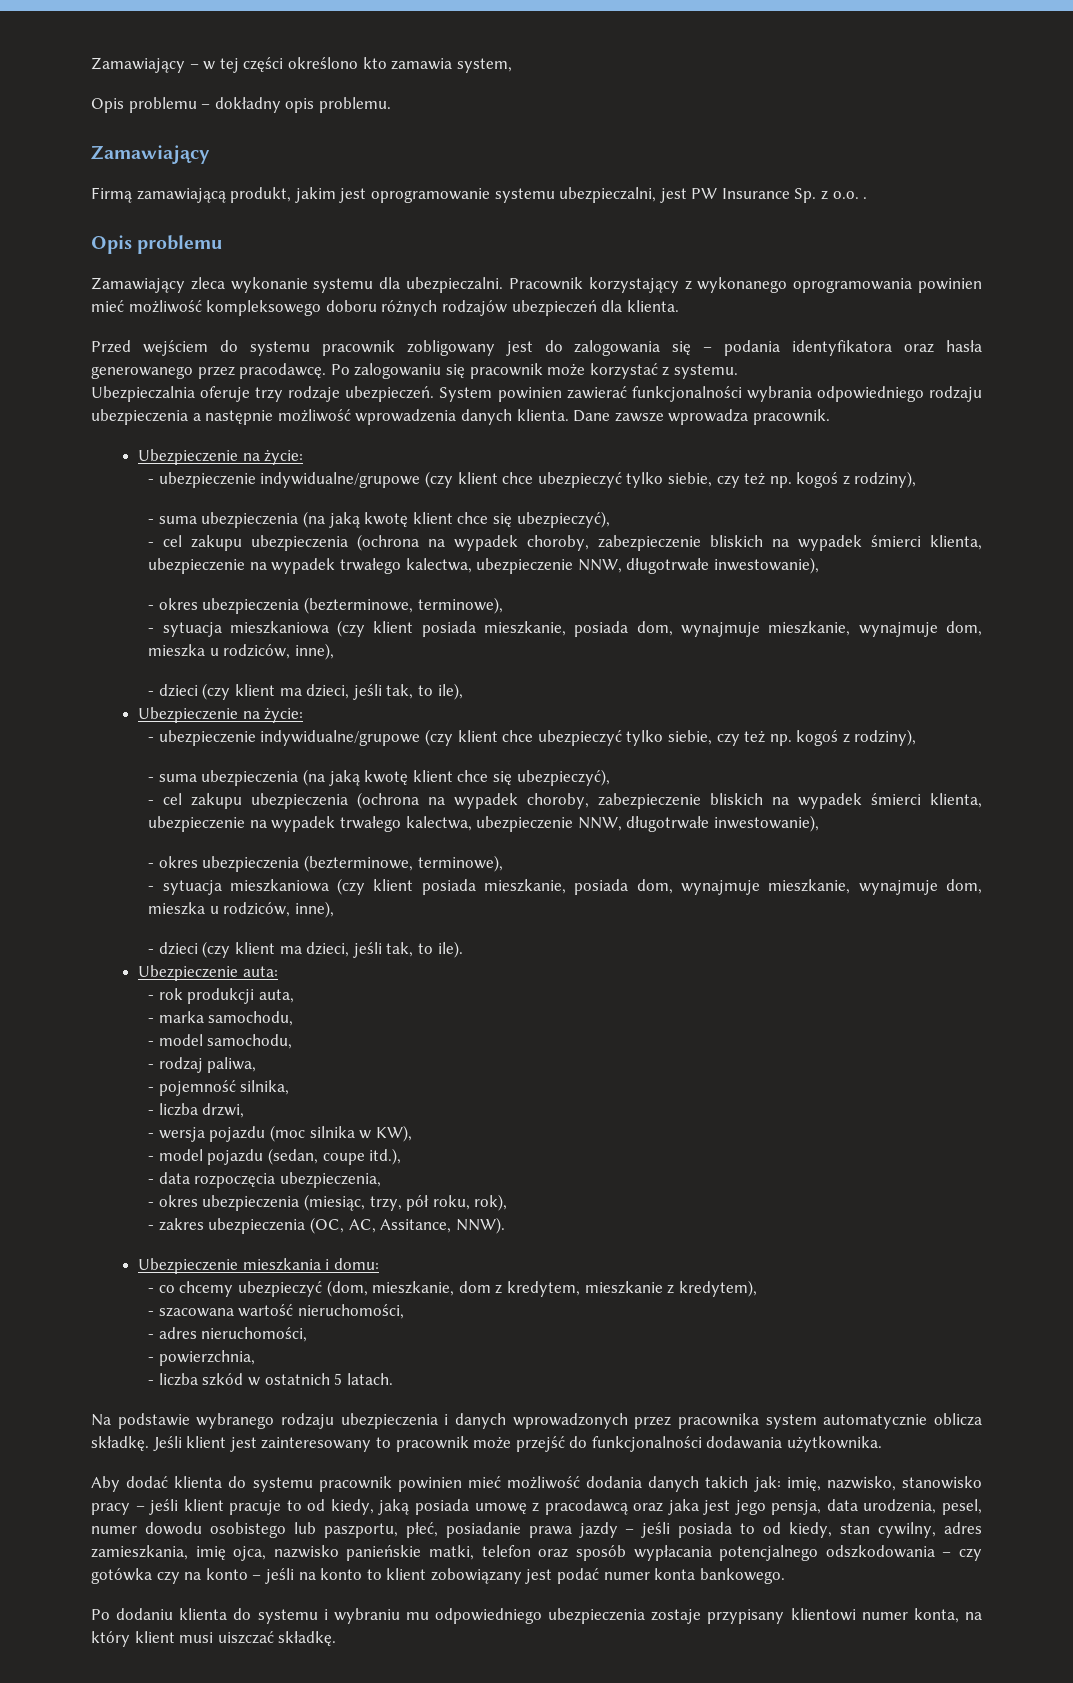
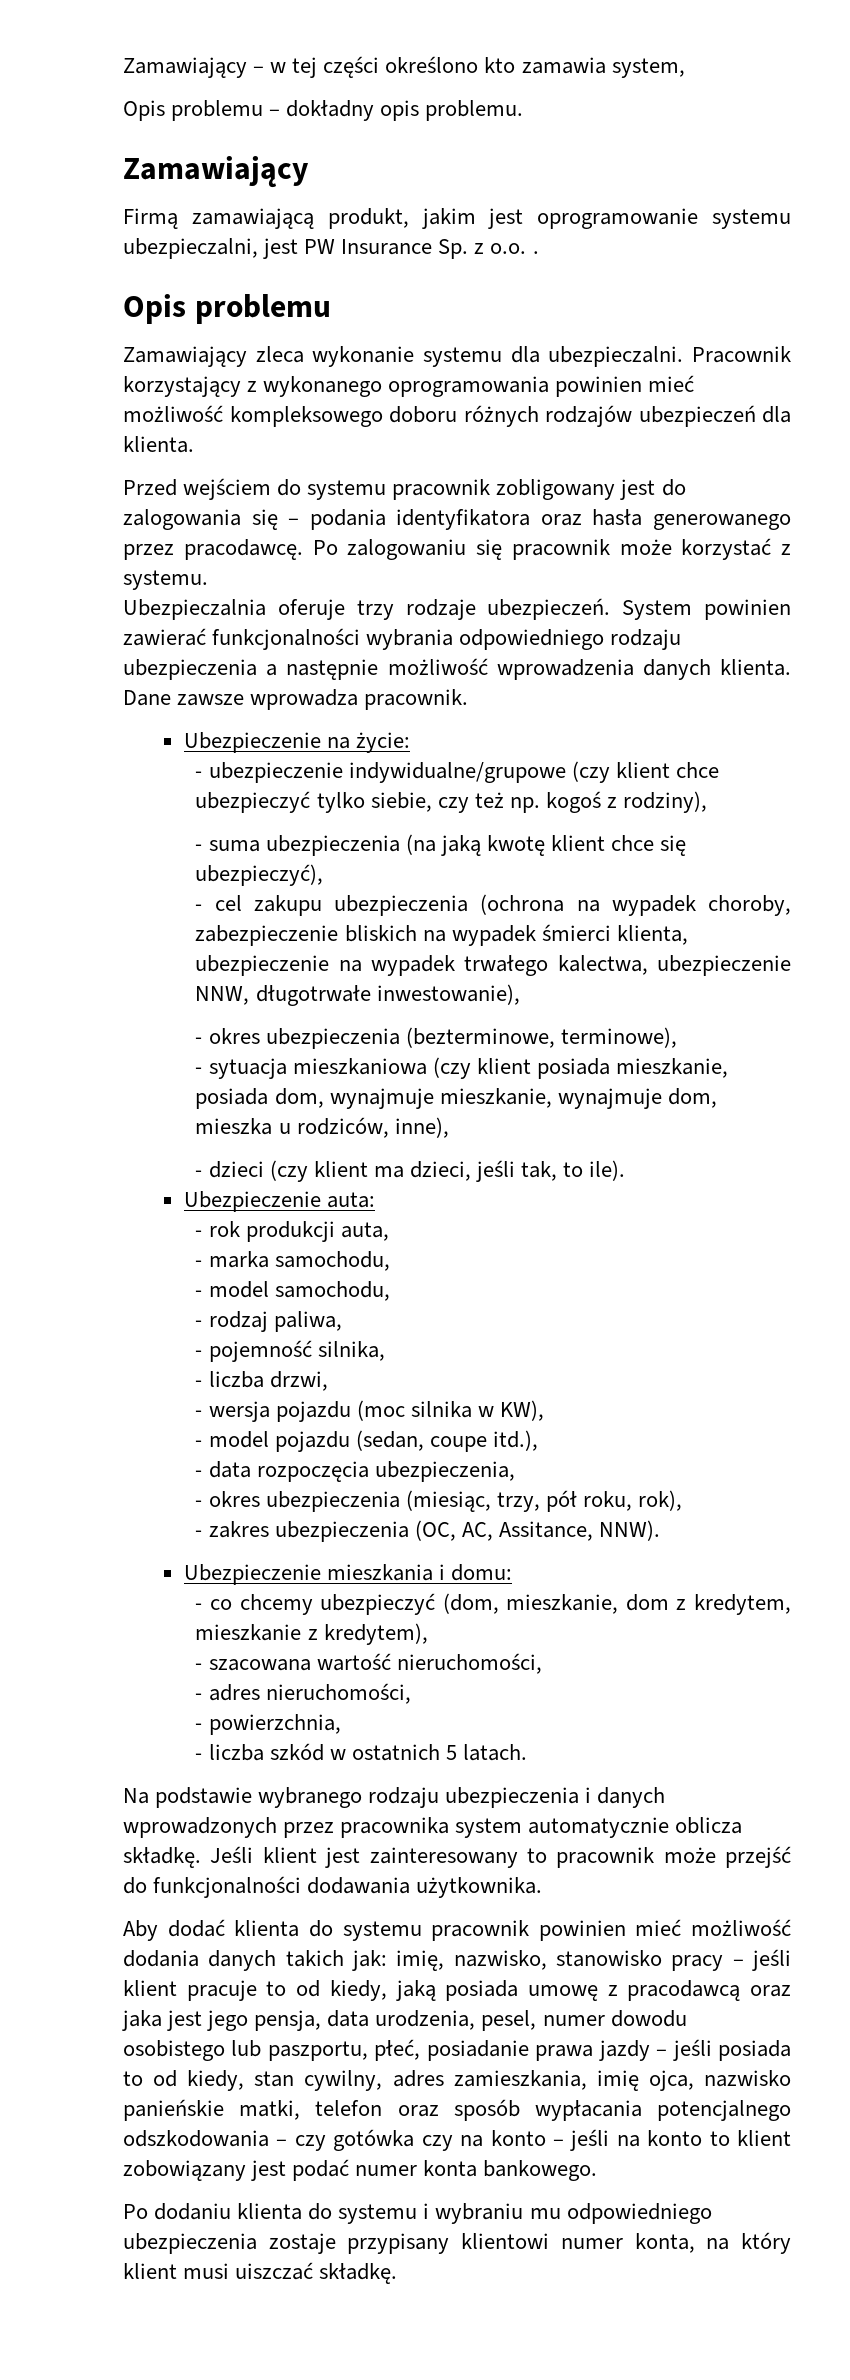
[148,683,463,700] [138,707,304,723] [148,729,917,746] [148,769,610,786] [148,792,982,809] [148,815,819,832] [148,855,503,872] [148,878,982,895] [148,901,334,918] // - dzieci (czy klient ma dzieci, jeśli tak, to ile), // Ubezpieczenie na życie: // - ubezpieczenie indywidualne/grupowe (czy klient chce ubezpieczyć tylko siebie, czy też np. kogoś z rodziny), // - suma ubezpieczenia (na jaką kwotę klient chce się ubezpieczyć), // - cel zakupu ubezpieczenia (ochrona na wypadek choroby, zabezpieczenie bliskich na wypadek śmierci klienta, ubezpieczenie na wypadek trwałego kalectwa, ubezpieczenie NNW, długotrwałe inwestowanie), // - okres ubezpieczenia (bezterminowe, terminowe), // - sytuacja mieszkaniowa (czy klient posiada mieszkanie, posiada dom, wynajmuje mieszkanie, wynajmuje dom, mieszka u rodziców, inne), -> (449, 1127) none

